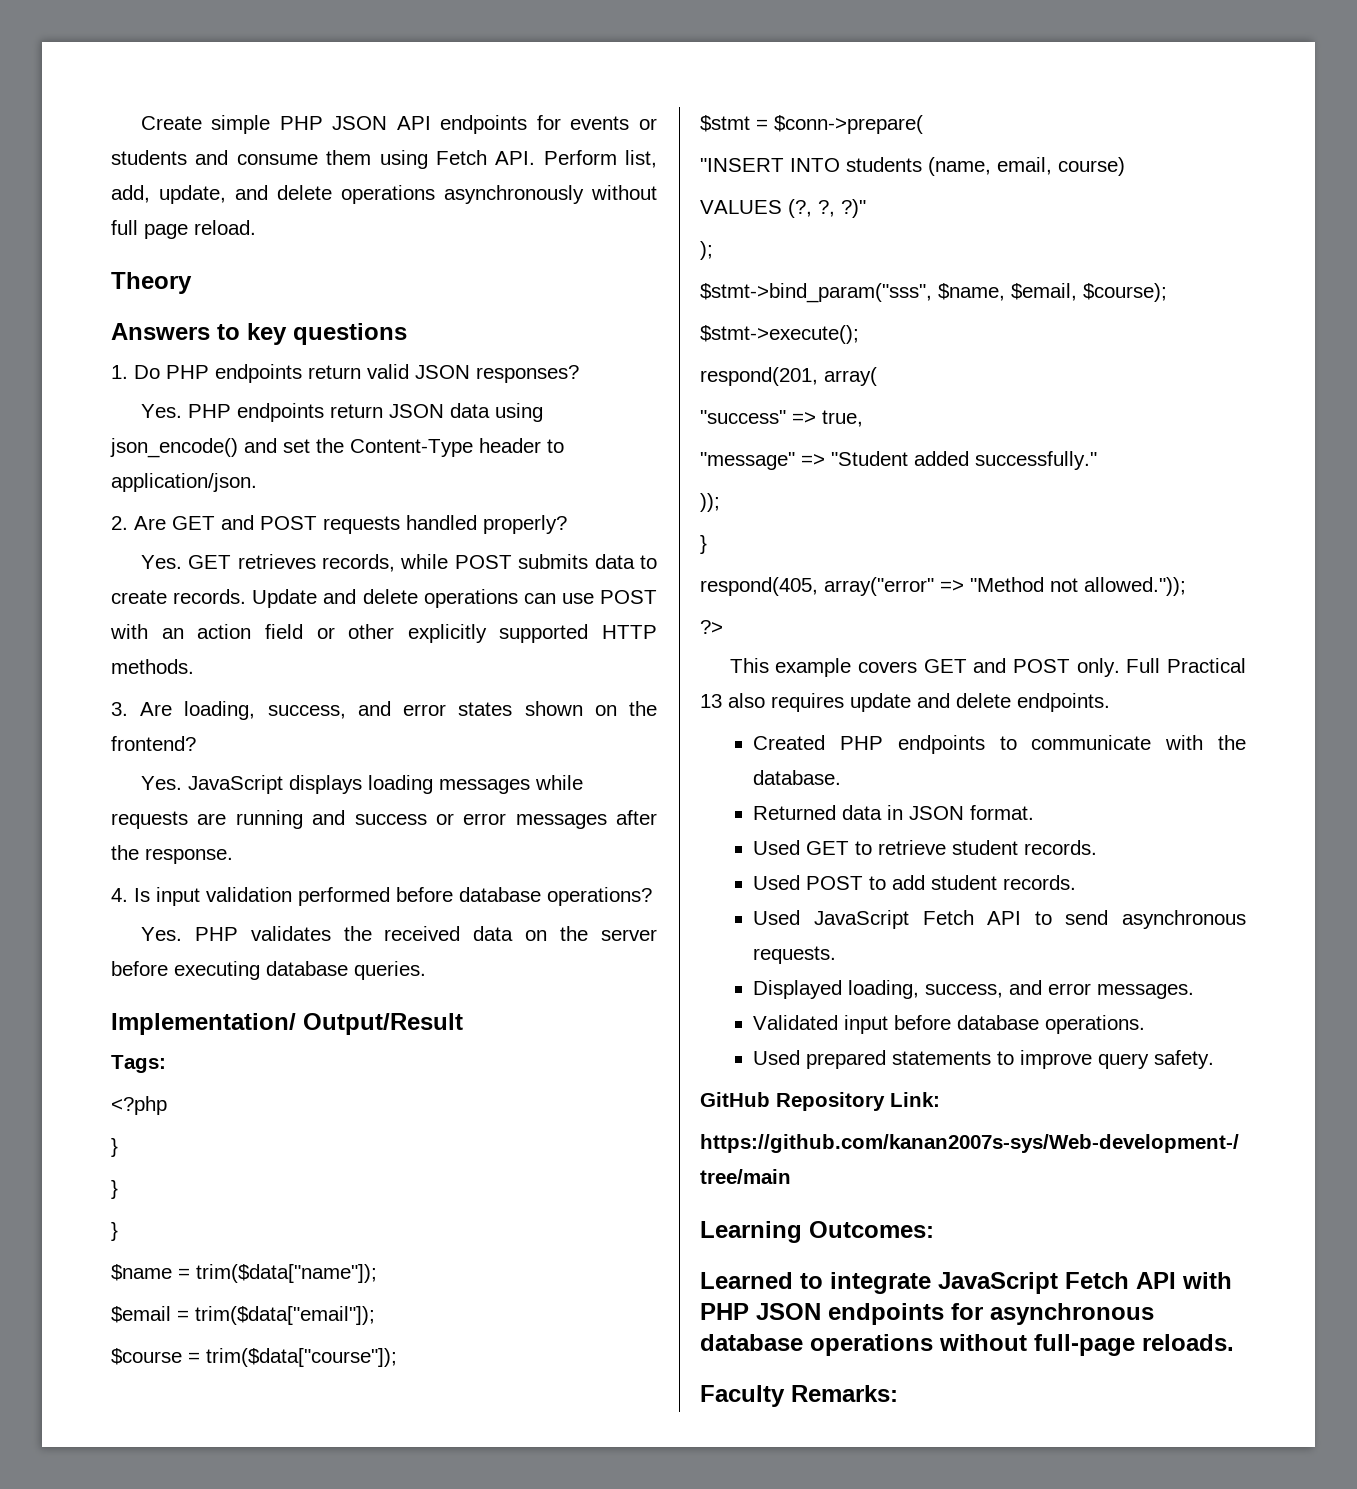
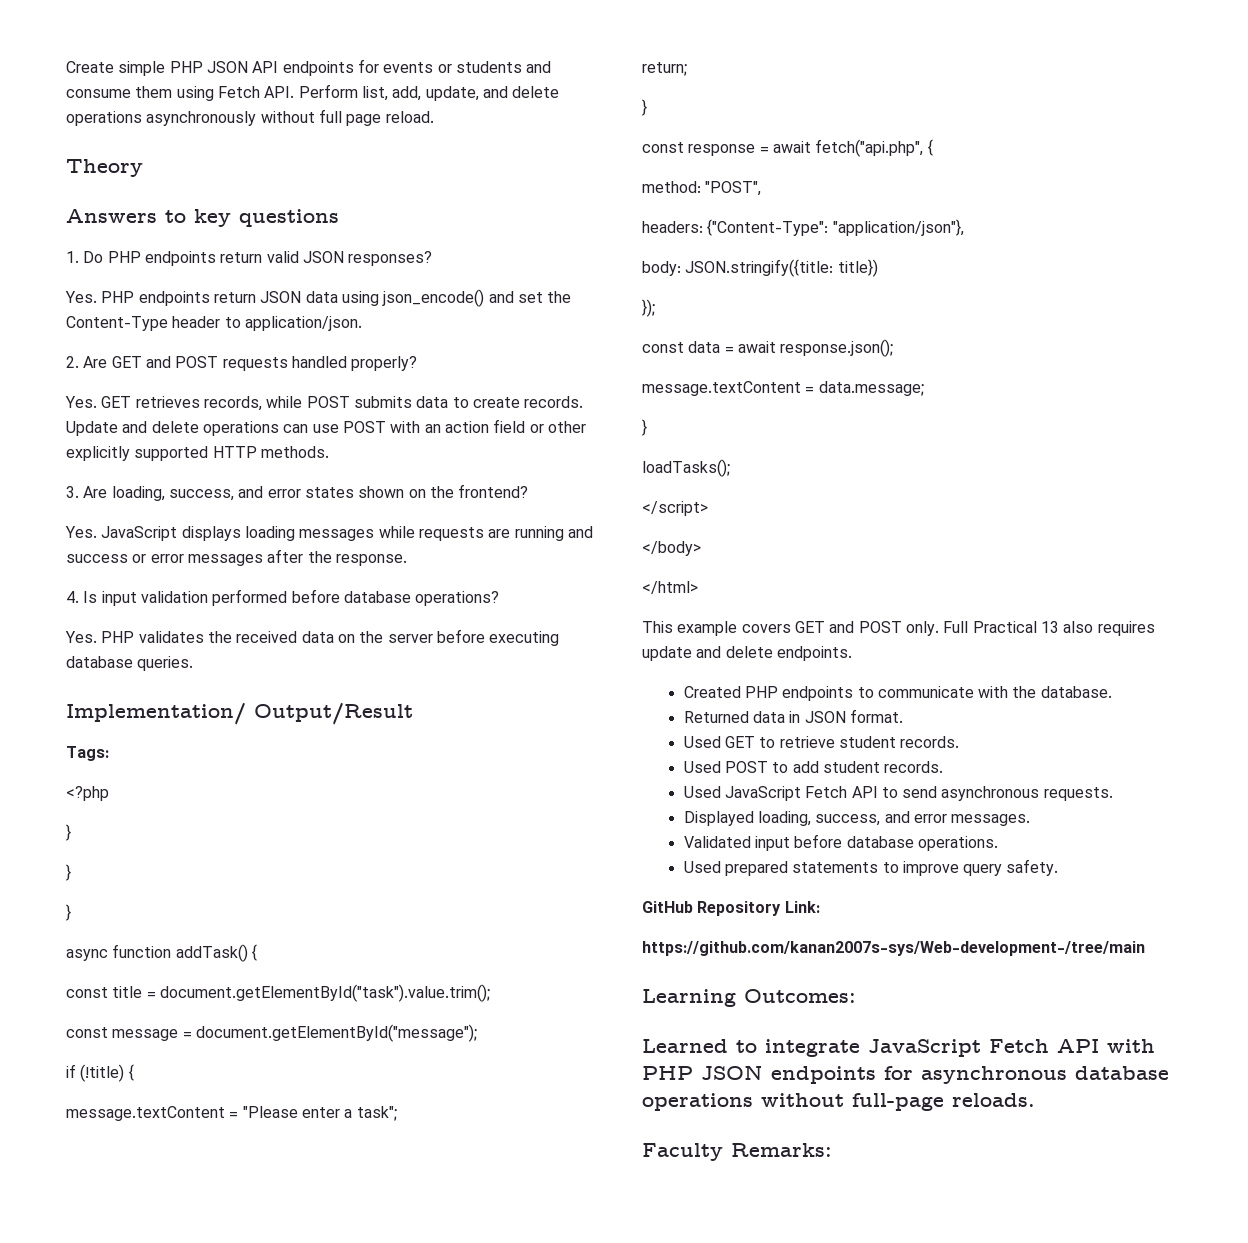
[111,1264,377,1283] [111,1306,375,1325] [111,1348,397,1367] [700,115,923,134] [700,157,1125,176] [700,199,866,218] [700,241,713,260] [700,283,1167,303] [700,325,859,344] [700,367,877,386] [700,410,863,427] [700,451,1097,470] [700,493,720,512] [700,535,707,554] [700,577,1186,596] [700,620,723,634] $name = trim($data["name"]); // $email = trim($data["email"]); // $course = trim($data["course"]); // $stmt = $conn->prepare( // "INSERT INTO students (name, email, course) // VALUES (?, ?, ?)" // ); // $stmt->bind_param("sss", $name, $email, $course); // $stmt->execute(); // respond(201, array( // "success" => true, // "message" => "Student added successfully." // )); // } // respond(405, array("error" => "Method not allowed.")); // ?> -> [66,944,257,962] [66,984,490,1002] [66,1024,477,1042] [66,1064,134,1082] [66,1106,397,1121] [642,62,687,76] [642,99,647,116] [642,139,933,157] [642,181,762,196] [642,219,964,236] [642,259,878,277] [642,299,655,317] [642,339,894,357] [642,381,924,396] [642,419,647,436] [642,459,730,477] [642,501,708,516] [642,541,701,556] [642,581,698,594] async function addTask() { // const title = document.getElementById("task").value.trim(); // const message = document.getElementById("message"); // if (!title) { // message.textContent = "Please enter a task"; // return; // } // const response = await fetch("api.php", { // method: "POST", // headers: {"Content-Type": "application/json"}, // body: JSON.stringify({title: title}) // }); // const data = await response.json(); // message.textContent = data.message; // } // loadTasks(); // </script> // </body> // </html>

